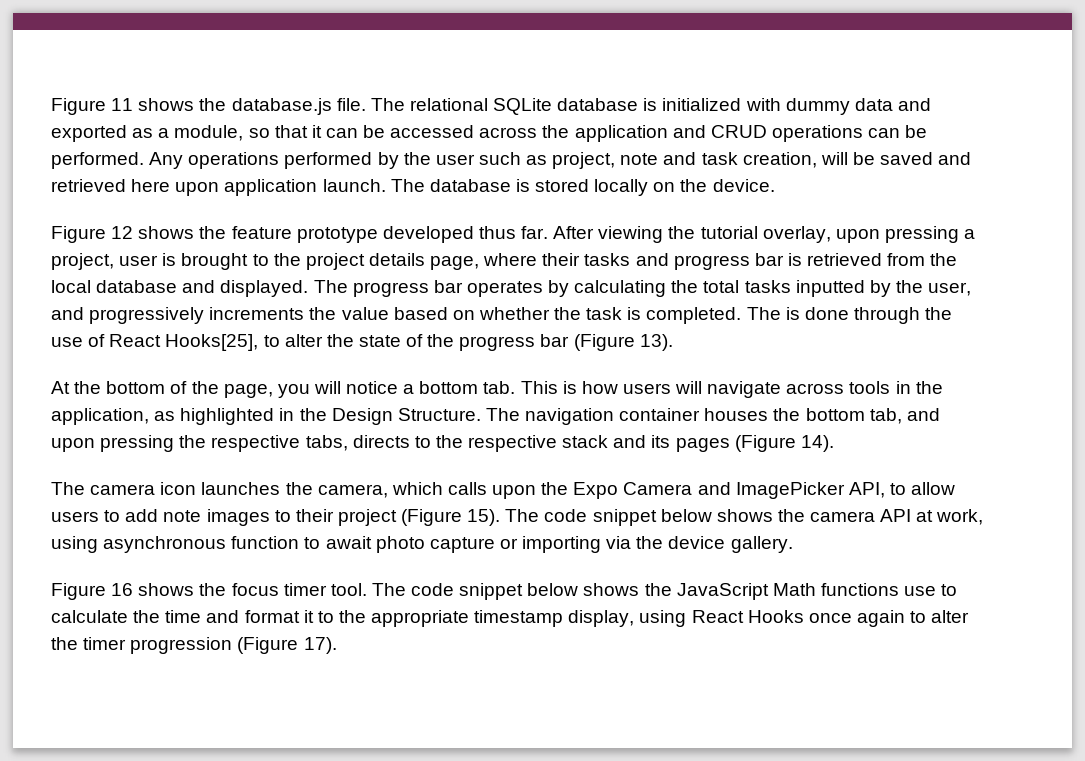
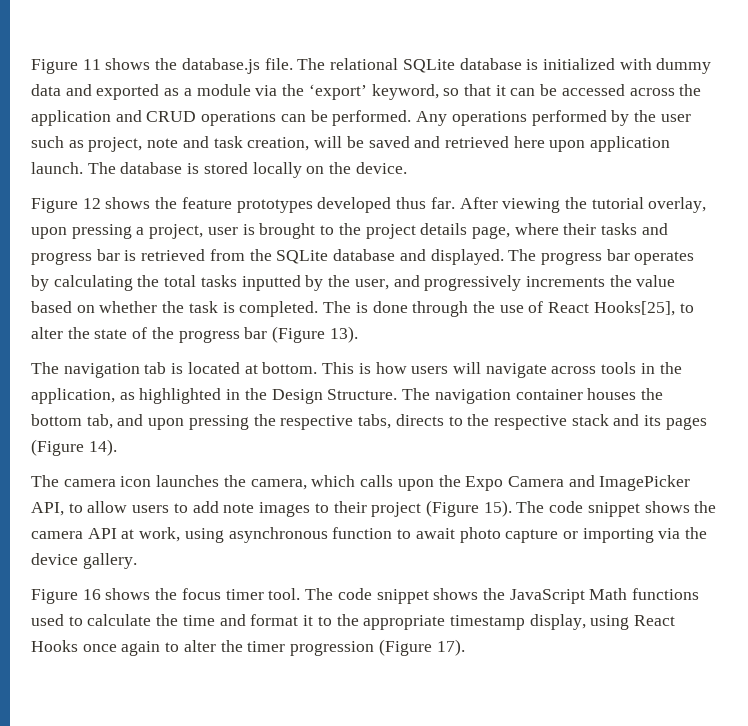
[174,125,244,141] module, -> [196,84,439,100] module via the ‘export’ keyword,
[296,227,378,243] prototype -> [236,199,313,213] prototypes
[51,280,91,293] local -> [276,250,329,264] SQLite
[51,381,516,398] At the bottom of the page, you will notice a bottom tab. -> [31,362,318,378] The navigation tab is located at bottom.
[660,509,712,522] below -> (640, 509) none
[527,583,579,596] below -> (429, 596) none
[904,586,937,596] use -> [31,614,64,626] used

